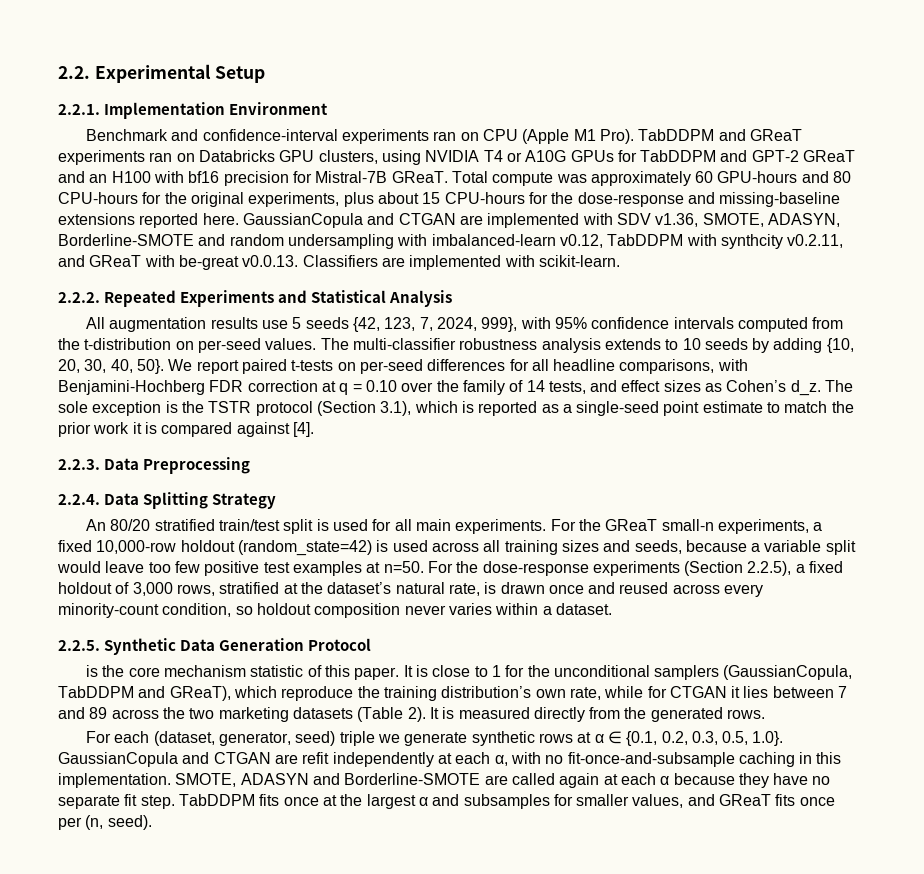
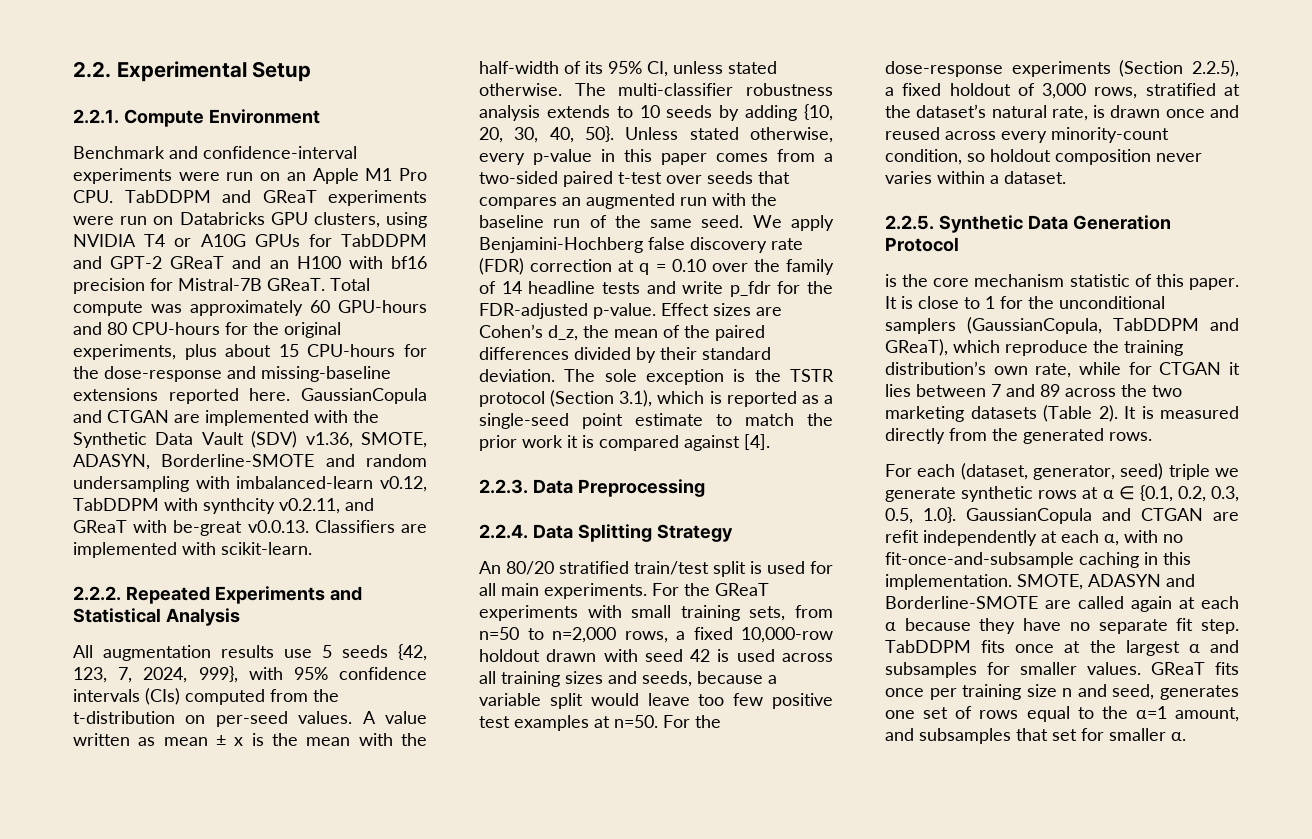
[104,102,226,119] Implementation -> [123,109,204,127] Compute
[433,129,634,144] ran on CPU (Apple M1 Pro). -> [178,168,428,184] [73,190,113,203] were run on an Apple M1 Pro CPU.
[149,152,173,162] ran -> [73,216,148,225] were run
[616,213,651,225] SDV -> [353,410,379,423] [73,431,298,448] the Synthetic Data Vault (SDV)
(734, 323) none -> [145,688,180,705] (CIs)
(317, 344) none -> [362,711,427,724] [73,733,427,746] [479,61,777,77] [479,83,562,96] A value written as mean ± x is the mean with the half-width of its 95% CI, unless stated otherwise.
[168,359,748,374] [58,380,244,395] We report paired t-tests on per-seed differences for all headline comparisons, with Benjamini-Hochberg FDR -> [625,127,833,143] [479,149,833,165] [479,171,790,187] [479,193,777,209] [479,215,834,231] [479,237,803,253] [479,258,524,275] Unless stated otherwise, every p-value in this paper comes from a two-sided paired t-test over seeds that compares an augmented run with the baseline run of the same seed. We apply Benjamini-Hochberg false discovery rate (FDR)
[548,380,821,396] tests, and effect sizes as Cohen’s d_z. -> [528,281,833,297] [479,303,782,319] [479,324,765,341] [479,347,771,363] [479,369,555,382] headline tests and write p_fdr for the FDR-adjusted p-value. Effect sizes are Cohen’s d_z, the mean of the paired differences divided by their standard deviation.
[661,519,823,534] [58,540,372,556] small-n experiments, a fixed 10,000-row holdout (random_state=42) -> [479,605,833,621] [479,627,833,643] [479,649,711,662] experiments with small training sets, from n=50 to n=2,000 rows, a fixed 10,000-row holdout drawn with seed 42
[632,794,715,808] values, and -> [1087,662,1141,675] values.
[85,815,152,830] (n, seed). -> [962,684,1239,700] [885,706,1239,722] [885,728,1186,744] training size n and seed, generates one set of rows equal to the α=1 amount, and subsamples that set for smaller α.

